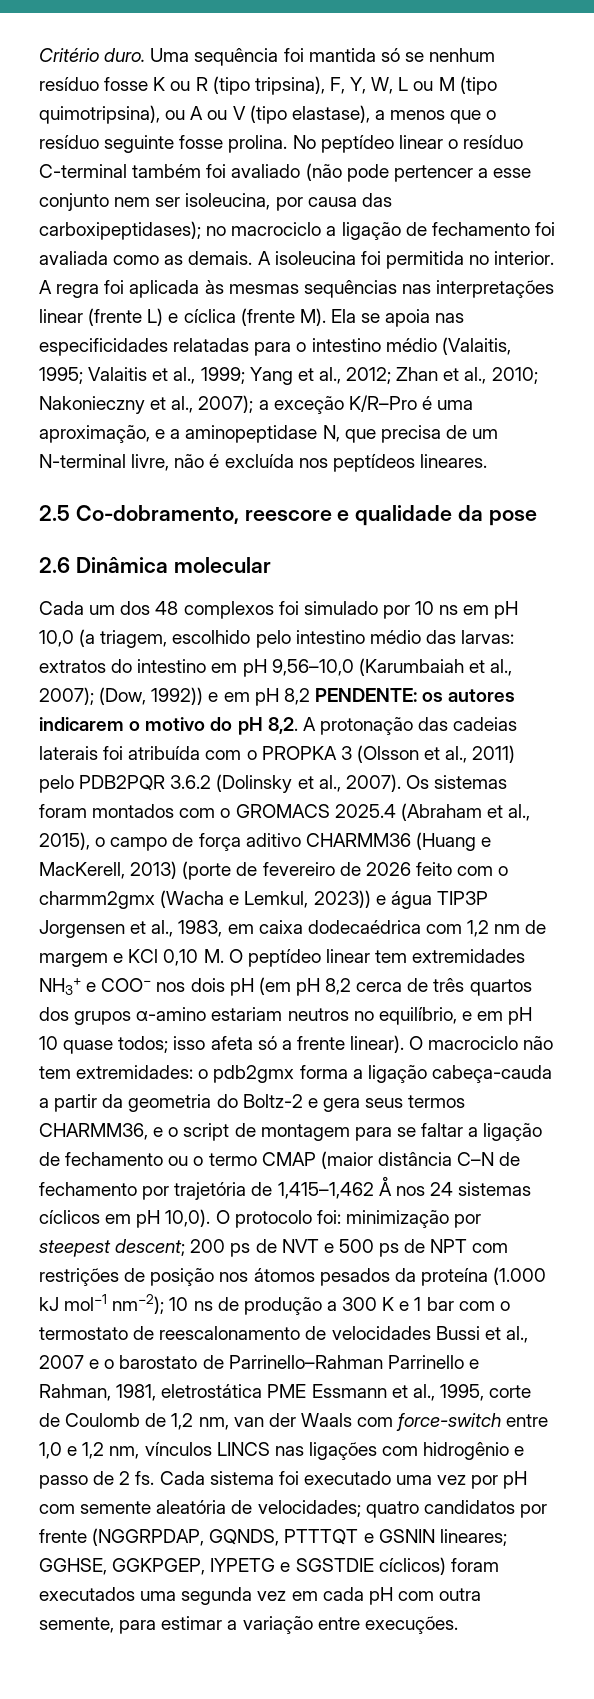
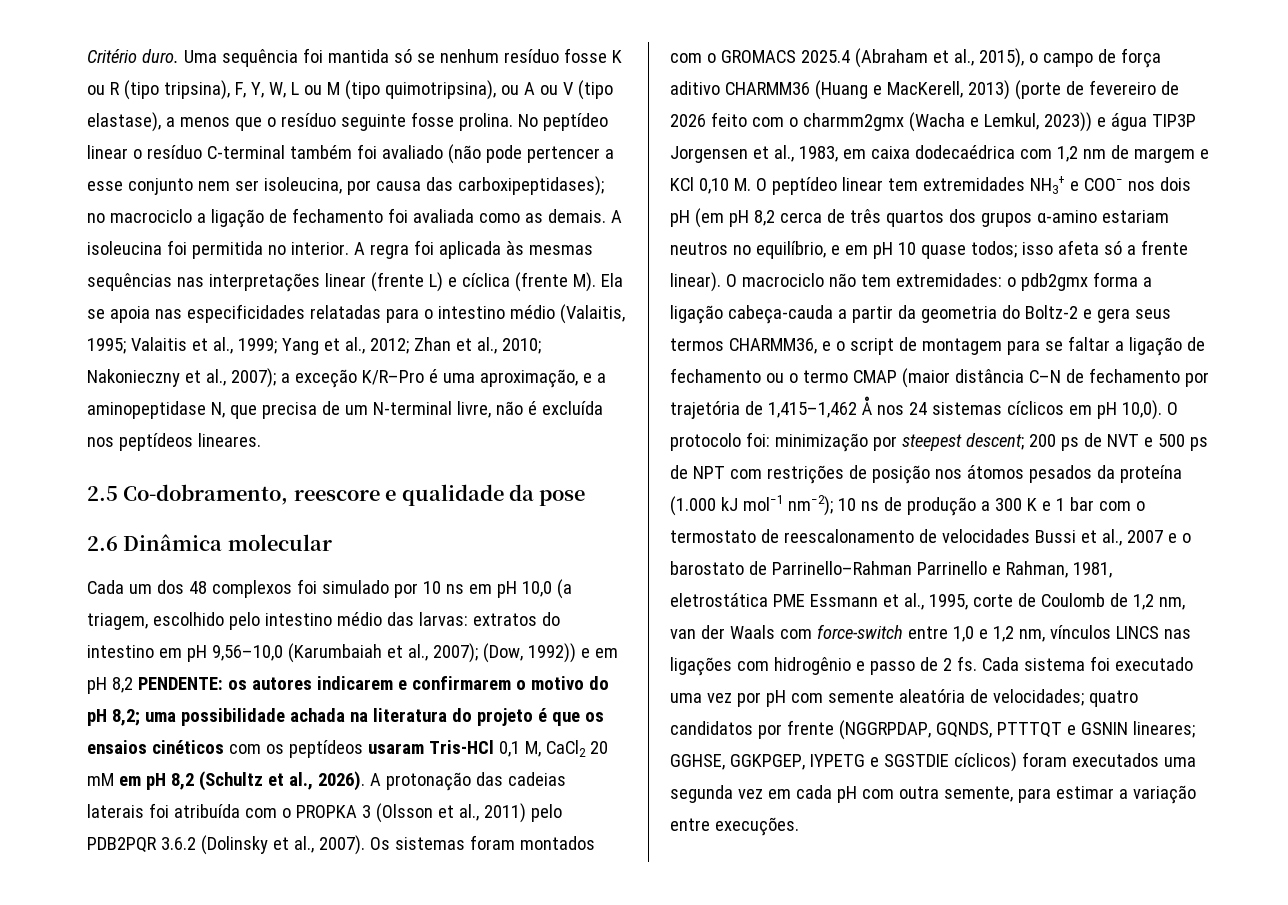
(124, 724) none -> [397,676,511,690] e confirmarem
[267,717,298,734] 8,2. -> [111,708,604,726] [87,740,608,758] [87,771,365,791] 8,2; uma possibilidade achada na literatura do projeto é que os ensaios cinéticos com os peptídeos usaram Tris-HCl 0,1 M, CaCl2 20 mM em pH 8,2 (Schultz et al., 2026).

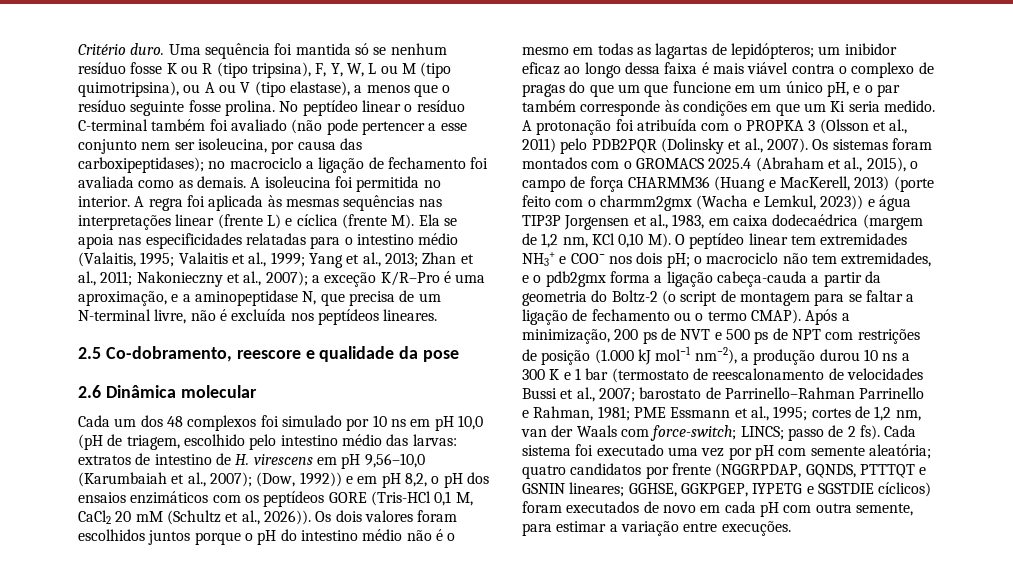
[369,338,409,354] 2012; -> [384,252,418,267] 2013;
[501,338,541,354] 2010; -> [100,271,133,286] 2011;
[556,579,572,599] (a -> [78,434,123,450] (pH de
[541,612,560,626] [87,645,154,658] do intestino -> [135,453,313,465] de intestino de H. virescens
[111,676,609,693] [87,708,604,726] [87,740,224,754] 8,2 PENDENTE: os autores indicarem e confirmarem o motivo do pH 8,2; uma possibilidade achada na literatura do projeto é que os ensaios cinéticos -> [404,472,489,488] [78,491,209,504] 8,2, o pH dos ensaios enzimáticos
[367,740,494,754] usaram Tris-HCl -> [328,491,431,506] GORE (Tris-HCl
[118,771,566,791] [87,804,144,818] em pH 8,2 (Schultz et al., 2026). A protonação das cadeias laterais -> [166,510,458,525] [78,529,456,545] [522,43,897,59] [522,62,934,78] [522,81,900,97] [522,100,935,116] [522,120,612,135] (Schultz et al., 2026)). Os dois valores foram escolhidos juntos porque o pH do intestino médio não é o mesmo em todas as lagartas de lepidópteros; um inibidor eficaz ao longo dessa faixa é mais viável contra o complexo de pragas do que um que funcione em um único pH, e o par também corresponde às condições em que um Ki seria medido. A protonação
[160,837,196,850] 3.6.2 -> (657, 146) none
[670,81,720,95] aditivo -> (624, 184) none
[1065,80,1179,95] [670,114,706,127] de fevereiro de 2026 -> (934, 184) none
[1019,145,1209,163] com 1,2 nm de margem e -> [862,214,923,230] [522,233,588,248] (margem de 1,2 nm,
[733,178,751,191] M. -> [647,233,671,248] M).
[670,208,1169,228] [670,240,1188,259] [670,272,737,292] pH (em pH 8,2 cerca de três quartos dos grupos α-amino estariam neutros no equilíbrio, e em pH 10 quase todos; isso afeta só a frente linear). O -> [666,253,702,268] pH; o
[895,273,1002,287] extremidades: -> [841,252,932,267] [522,275,529,283] extremidades, e
[1082,308,1171,323] [670,338,845,354] e gera seus termos CHARMM36, e o -> [661,290,676,305] (o
[852,368,1209,388] [670,396,1178,420] [670,432,1024,452] CMAP (maior distância C–N de fechamento por trajetória de 1,415–1,462 Å nos 24 sistemas cíclicos em pH 10,0). O protocolo foi: minimização por steepest descent; -> [750,309,850,325] [522,329,610,344] CMAP). Após a minimização,
[934,465,1182,483] [670,495,976,516] nos átomos pesados da proteína (1.000 kJ mol−1 nm−2); 10 ns de produção -> [594,346,898,365] (1.000 kJ mol−1 nm−2), a produção durou 10 ns
[1098,501,1145,511] [670,530,756,543] com o termostato -> [611,368,689,383] (termostato
[1126,530,1191,543] 2007 e o -> [598,388,635,402] 2007;
[1072,562,1112,578] [670,593,768,607] 1981, eletrostática -> [597,406,630,421] 1981;
[928,593,1105,610] 1995, corte de Coulomb -> [773,406,851,421] 1995; cortes
[816,624,1191,642] [670,657,865,676] force-switch entre 1,0 e 1,2 nm, vínculos LINCS nas ligações com hidrogênio e -> [650,425,784,441] force-switch; LINCS;
[956,656,977,671] fs. -> [859,425,880,440] fs).
[898,689,1084,706] aleatória de velocidades; -> [868,444,931,459] aleatória;
[1163,757,1196,767] [670,785,763,803] uma segunda vez -> [643,501,696,513] de novo

